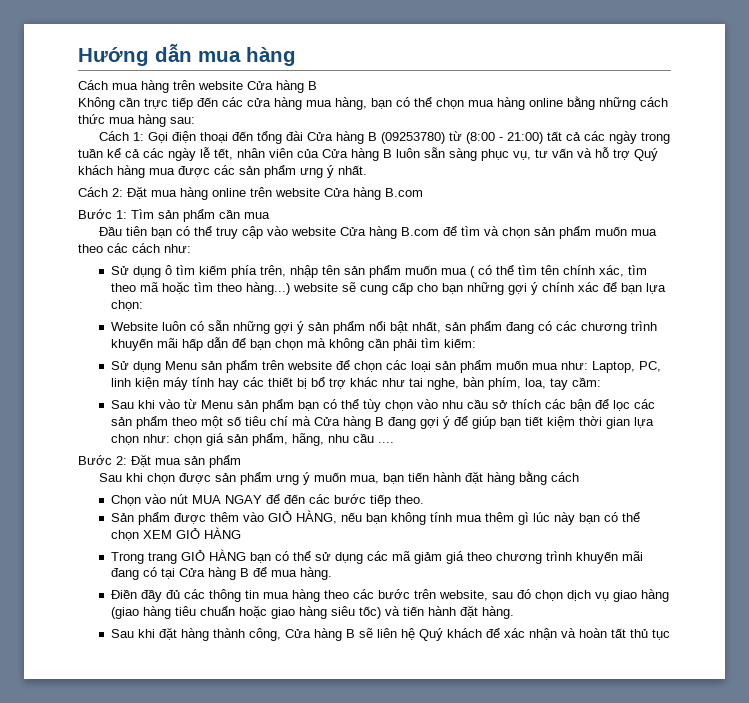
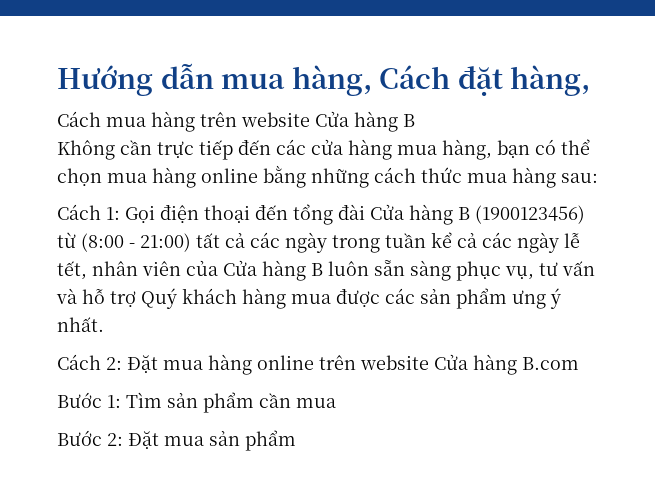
[246,47,296,66] hàng -> [291,65,591,96] hàng, Cách đặt hàng,
[381,132,446,144] (09253780) -> [475,205,585,224] (1900123456)
[99,226,658,239] [78,243,191,253] [111,265,648,278] [111,281,667,295] [111,300,144,311] [111,320,658,334] [111,337,477,351] [111,360,662,373] [111,377,602,390] [111,399,656,412] [111,416,655,429] [111,433,395,446] // Đầu tiên bạn có thể truy cập vào website Cửa hàng B.com để tìm và chọn sản phẩm muốn mua theo các cách như: // Sử dụng ô tìm kiếm phía trên, nhập tên sản phẩm muốn mua ( có thể tìm tên chính xác, tìm theo mã hoặc tìm theo hàng...) website sẽ cung cấp cho bạn những gợi ý chính xác để bạn lựa chọn: // Website luôn có sẵn những gợi ý sản phẩm nổi bật nhất, sản phẩm đang có các chương trình khuyến mãi hấp dẫn để bạn chọn mà không cần phải tìm kiếm: // Sử dụng Menu sản phẩm trên website để chọn các loại sản phẩm muốn mua như: Laptop, PC, linh kiện máy tính hay các thiết bị bổ trợ khác như tai nghe, bàn phím, loa, tay cầm: // Sau khi vào từ Menu sản phẩm bạn có thể tùy chọn vào nhu cầu sở thích các bận để lọc các sản phẩm theo một số tiêu chí mà Cửa hàng B đang gợi ý để giúp bạn tiết kiệm thời gian lựa chọn như: chọn giá sản phẩm, hãng, nhu cầu .... -> (336, 403) none
[99,471,580,485] [111,494,425,507] [111,510,641,525] [111,527,242,541] [111,549,644,564] [111,567,333,580] [111,589,670,602] [111,605,515,619] [111,627,671,641] // Sau khi chọn được sản phẩm ưng ý muốn mua, bạn tiến hành đặt hàng bằng cách // Chọn vào nút MUA NGAY để đến các bước tiếp theo. // Sản phẩm được thêm vào GIỎ HÀNG, nếu bạn không tính mua thêm gì lúc này bạn có thể chọn XEM GIỎ HÀNG // Trong trang GIỎ HÀNG bạn có thể sử dụng các mã giảm giá theo chương trình khuyến mãi đang có tại Cửa hàng B để mua hàng. // Điền đầy đủ các thông tin mua hàng theo các bước trên website, sau đó chọn dịch vụ giao hàng (giao hàng tiêu chuẩn hoặc giao hàng siêu tốc) và tiến hành đặt hàng. // Sau khi đặt hàng thành công, Cửa hàng B sẽ liên hệ Quý khách để xác nhận và hoàn tất thủ tục -> (296, 440) none

